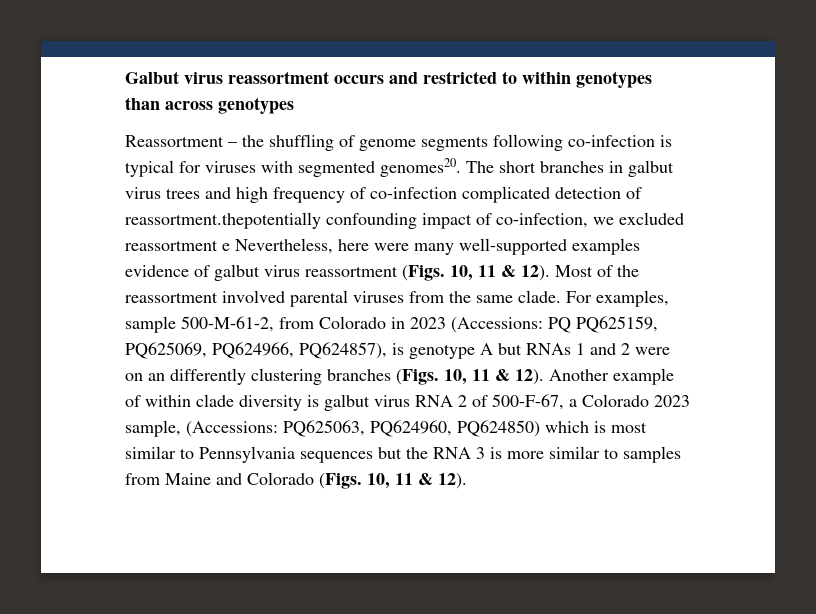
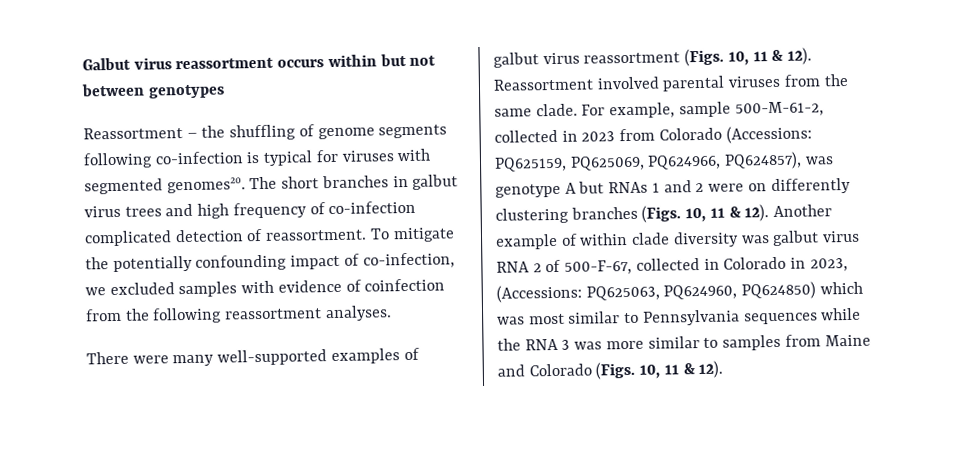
[389,71,652,88] [125,97,213,110] and restricted to within genotypes than across -> [327,53,437,68] [81,83,145,97] within but not between
[125,212,321,229] reassortment.thepotentially -> [265,227,455,243] [85,255,193,273] reassortment. To mitigate the potentially
[125,238,369,254] reassortment e Nevertheless, here -> [178,278,446,298] [85,305,392,324] [86,351,129,365] samples with evidence of coinfection from the following reassortment analyses. // There
[125,265,189,277] evidence -> (400, 356) none
[555,265,639,277] [125,292,218,303] Most of the reassortment -> [493,78,594,91] Reassortment
[596,290,669,307] examples, -> [609,102,676,119] example,
[279,316,571,333] from Colorado in 2023 (Accessions: PQ -> [494,125,812,144] collected in 2023 from Colorado (Accessions:
[392,343,404,355] is -> [804,156,834,165] was
[148,373,165,381] an -> (767, 187) none
[307,395,319,407] is -> [741,235,770,244] was
[569,394,690,407] [125,420,181,437] a Colorado 2023 sample, -> [635,256,848,272] collected in Colorado in 2023,
[594,421,606,433] is -> [497,316,525,325] was
[378,447,402,459] but -> [821,307,862,321] while
[490,447,502,459] is -> [574,341,603,350] was

